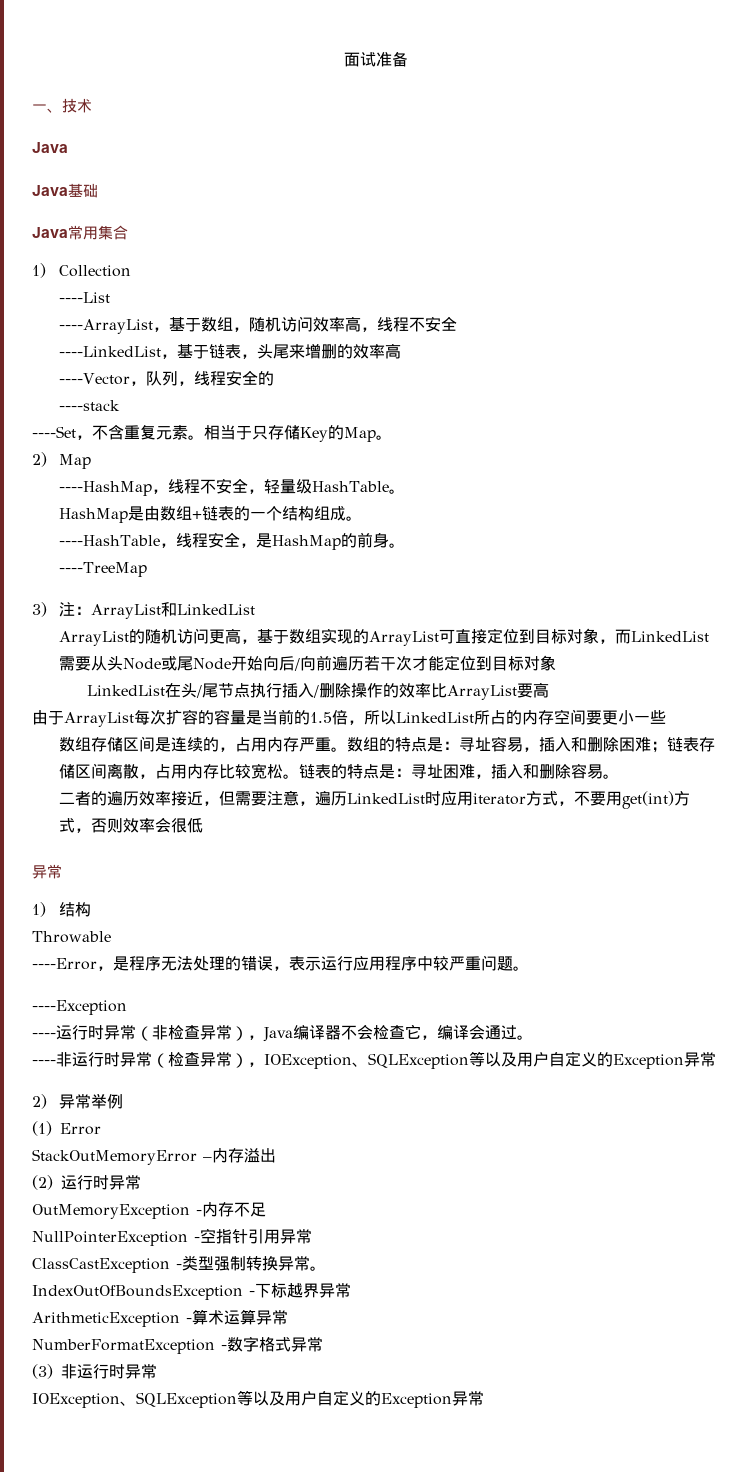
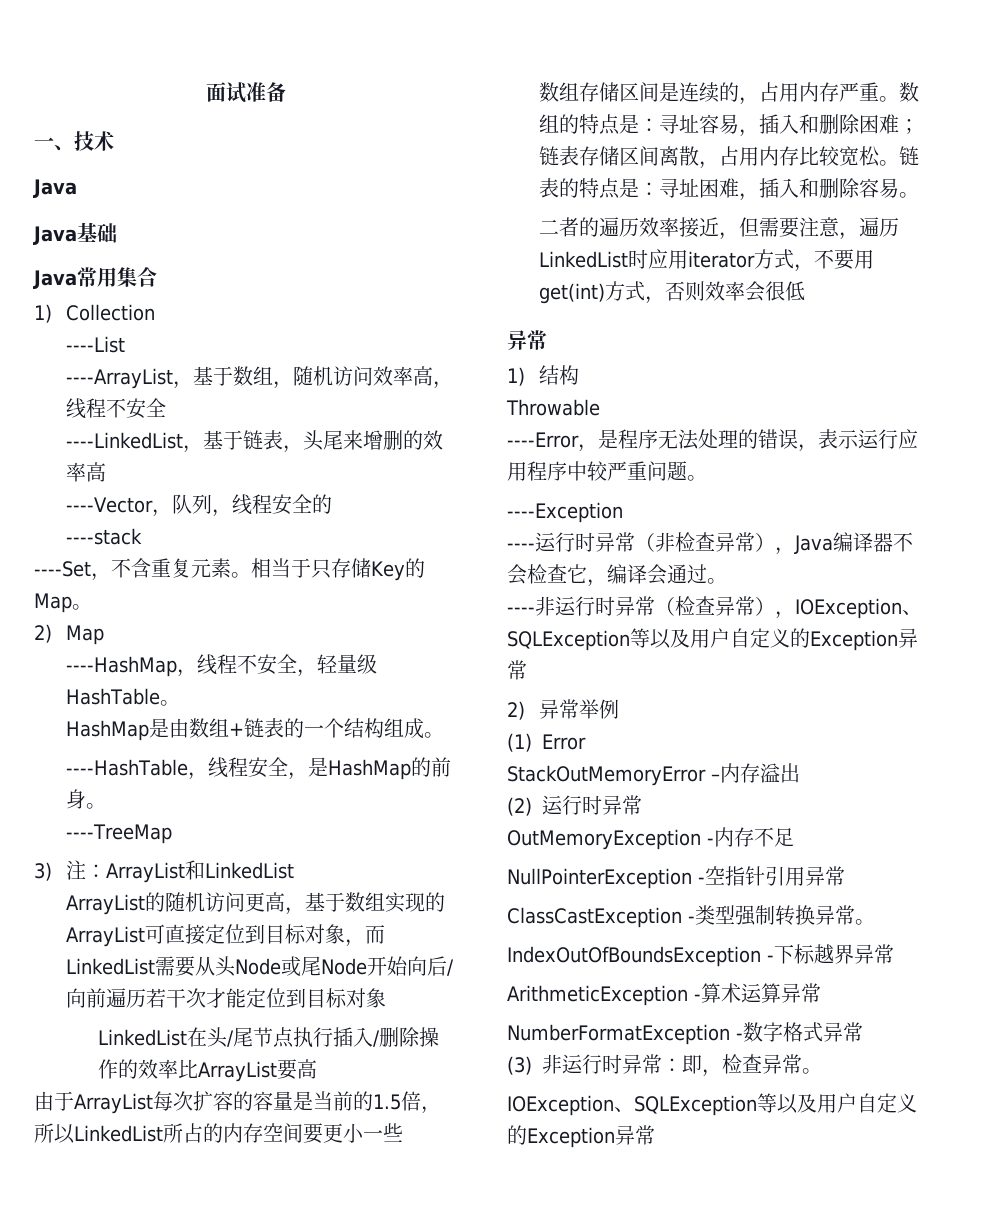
(157, 1371) none -> [662,1054,822,1077] ：即，检查异常。

